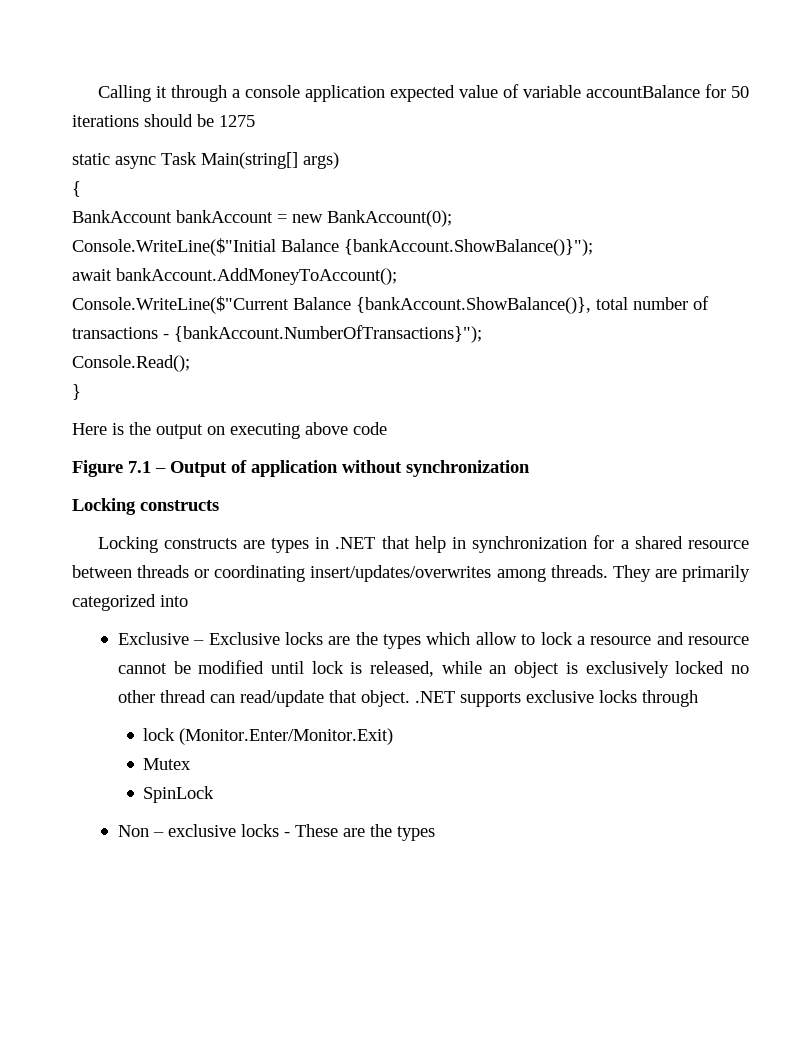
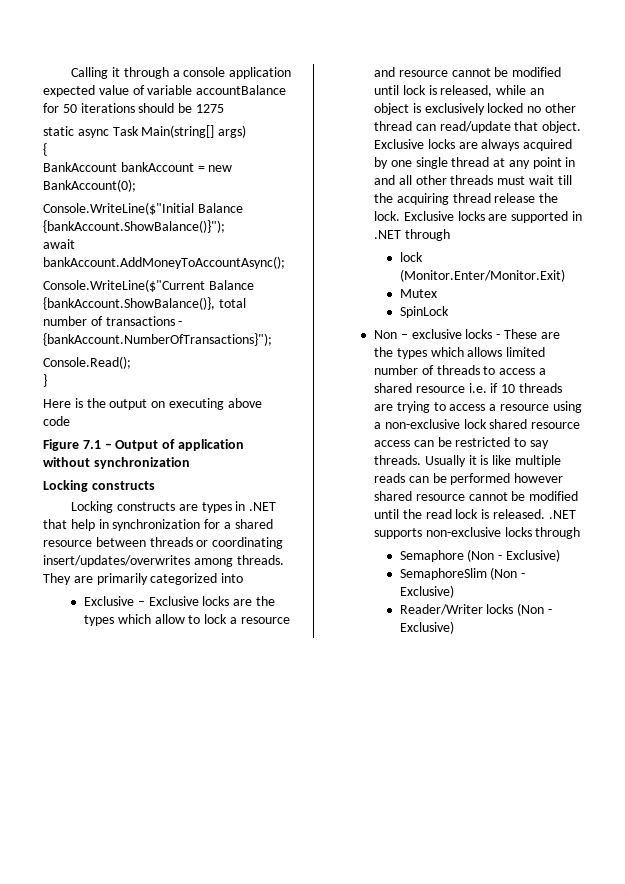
[116,268,397,285] bankAccount.AddMoneyToAccount(); -> [43,256,285,269] bankAccount.AddMoneyToAccountAsync();
[414,690,637,707] .NET supports exclusive locks -> [373,139,573,151] [373,157,576,169] [373,175,572,185] [373,193,559,205] [373,211,582,223] [373,230,401,239] Exclusive locks are always acquired by one single thread at any point in and all other threads must wait till the acquiring thread release the lock. Exclusive locks are supported in .NET
(435, 833) none -> [430,347,546,357] [373,365,546,375] [373,383,562,393] [373,401,582,413] [373,419,581,429] [373,437,549,449] [373,455,561,467] [373,473,564,485] [373,491,579,501] [373,509,576,519] [373,527,581,539] [399,549,560,562] [399,567,526,580] [399,585,454,598] [399,603,552,616] [399,621,454,634] which allows limited number of threads to access a shared resource i.e. if 10 threads are trying to access a resource using a non-exclusive lock shared resource access can be restricted to say threads. Usually it is like multiple reads can be performed however shared resource cannot be modified until the read lock is released. .NET supports non-exclusive locks through // Semaphore (Non - Exclusive) // SemaphoreSlim (Non - Exclusive) // Reader/Writer locks (Non - Exclusive)

